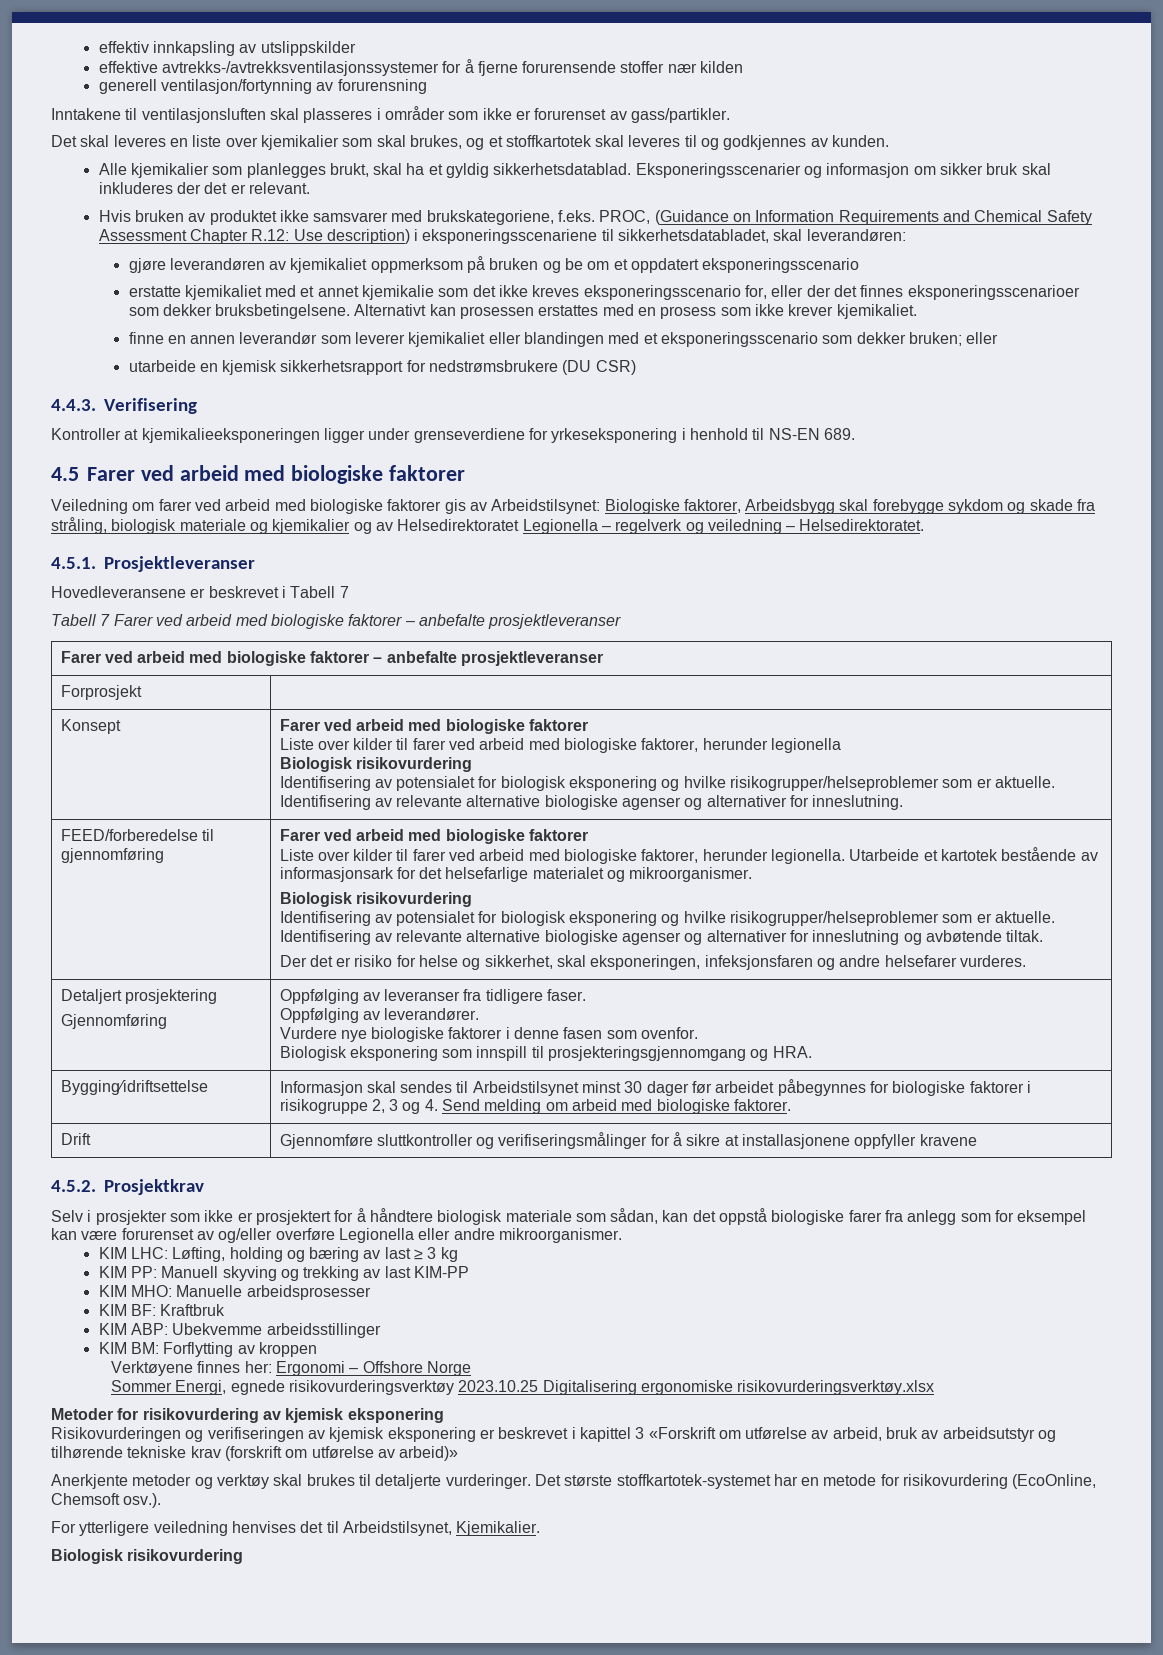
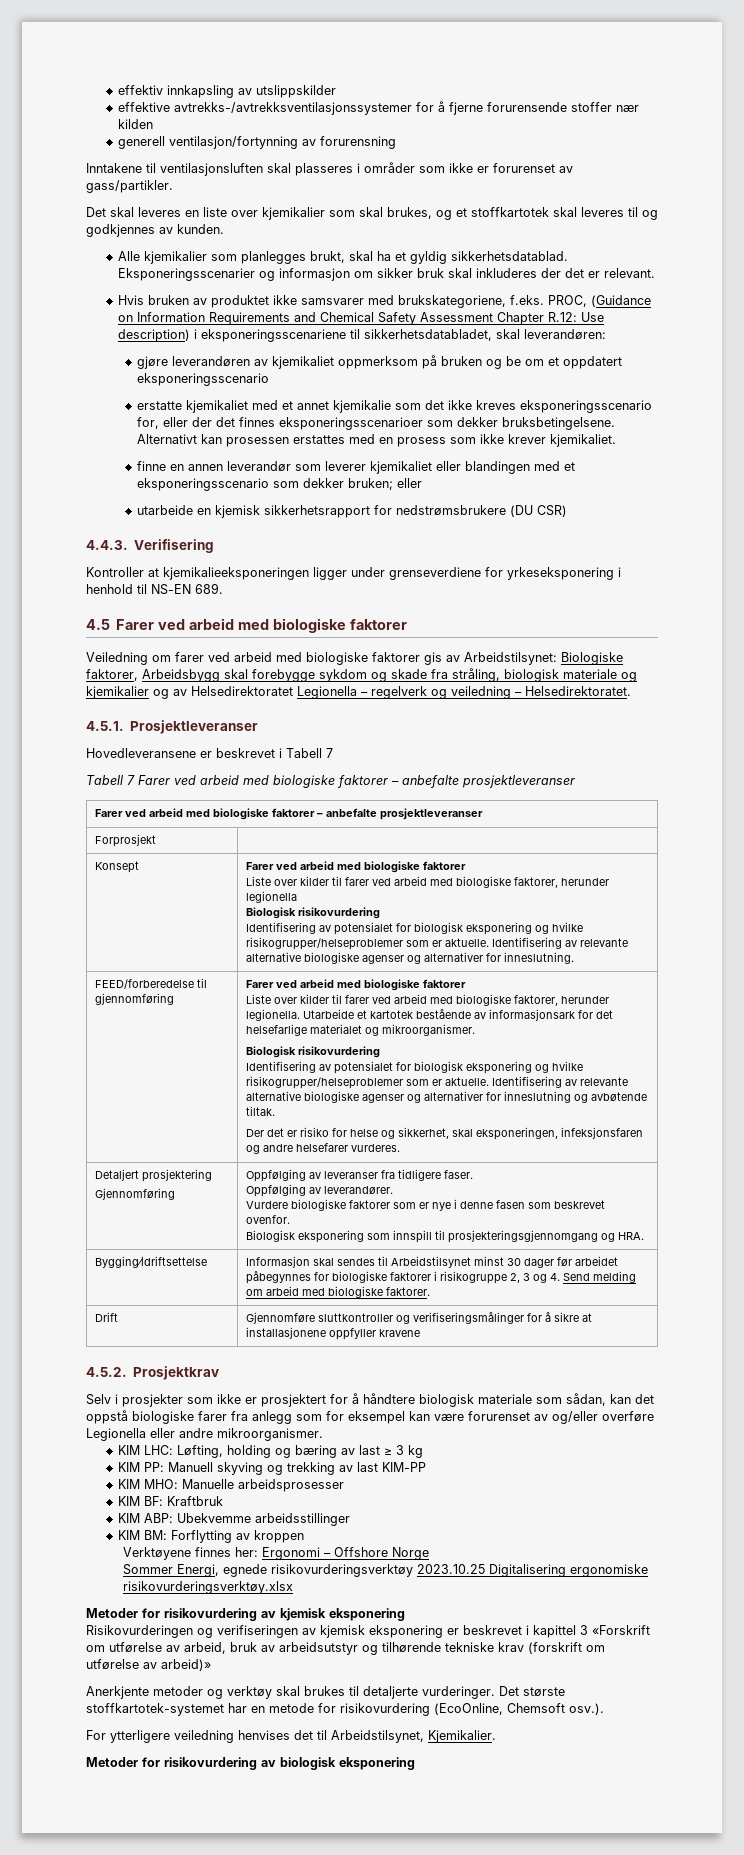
[340,1027,503,1042] nye biologiske faktorer -> [291,1199,452,1211] biologiske faktorer som er nye
(637, 1034) none -> [554,1200,606,1209] beskrevet
[51,1549,244,1564] Biologisk risikovurdering -> [86,1757,415,1770] Metoder for risikovurdering av biologisk eksponering

